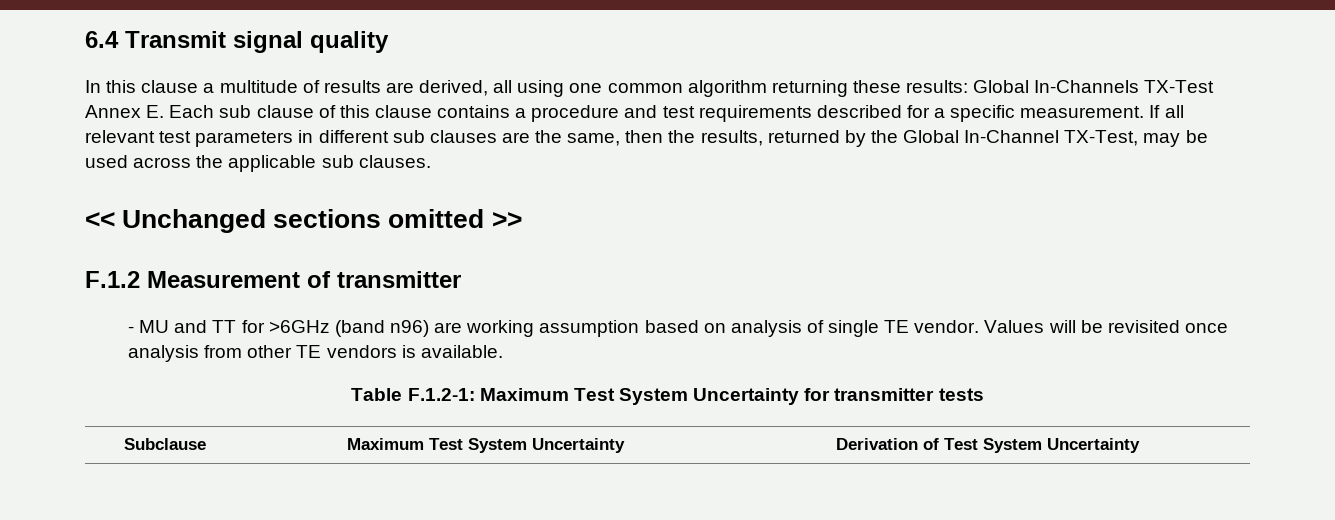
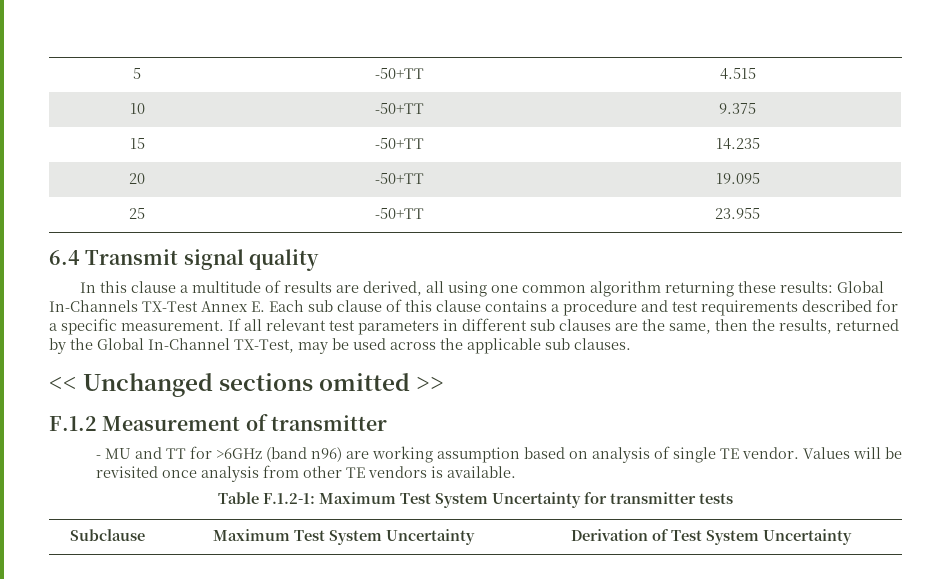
(85, 39) none -> [133,68,141,79] [374,68,424,79] [719,68,756,80] [129,103,145,114] [374,103,424,114] [719,103,756,114] [129,138,145,149] [374,138,424,149] [715,138,760,150] [129,173,145,184] [374,173,424,184] [715,173,760,184] [129,208,145,219] [374,208,424,219] [715,208,760,219] 5 | -50+TT | 4.515 // 10 | -50+TT | 9.375 // 15 | -50+TT | 14.235 // 20 | -50+TT | 19.095 // 25 | -50+TT | 23.955 //

